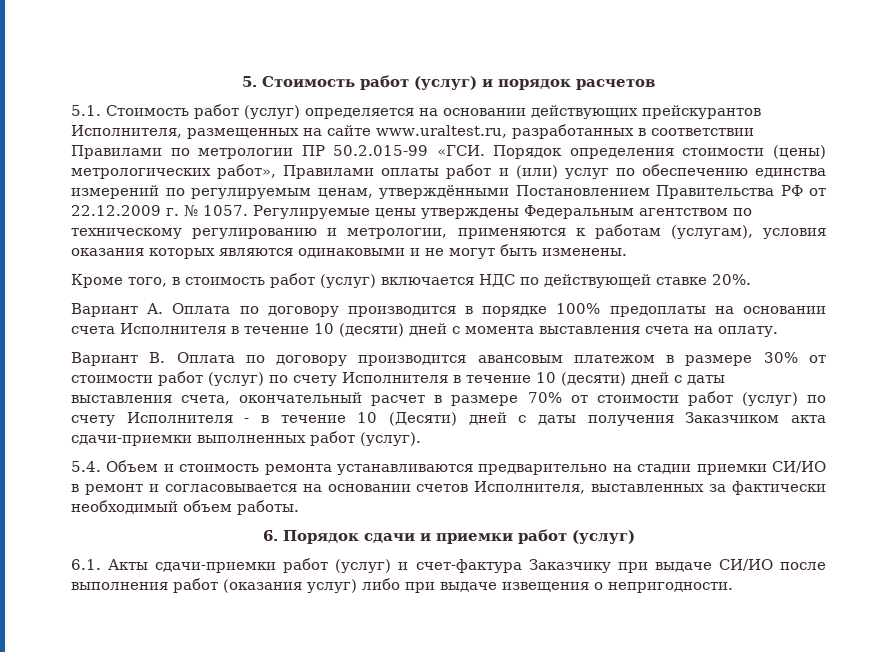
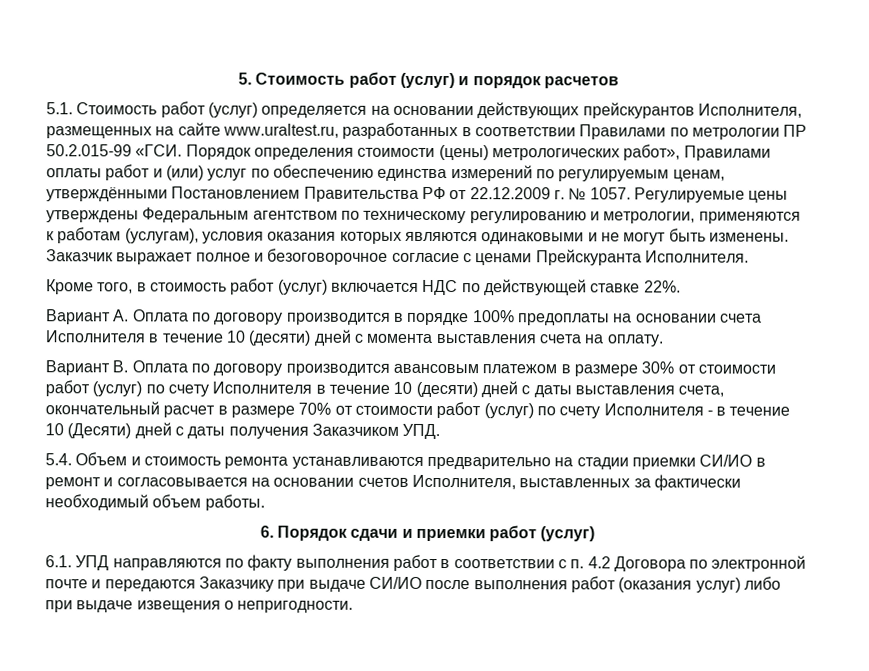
(627, 252) none -> [46,248,749,266] Заказчик выражает полное и безоговорочное согласие с ценами Прейскуранта Исполнителя.
[712,274,751,285] 20%. -> [643,280,681,293] 22%.
[791,415,826,423] [71,431,421,446] акта сдачи-приемки выполненных работ (услуг). -> [402,423,441,440] УПД.
[108,558,522,573] Акты сдачи-приемки работ (услуг) и счет-фактура -> [75,554,807,572] [45,579,196,592] УПД направляются по факту выполнения работ в соответствии с п. 4.2 Договора по электронной почте и передаются

